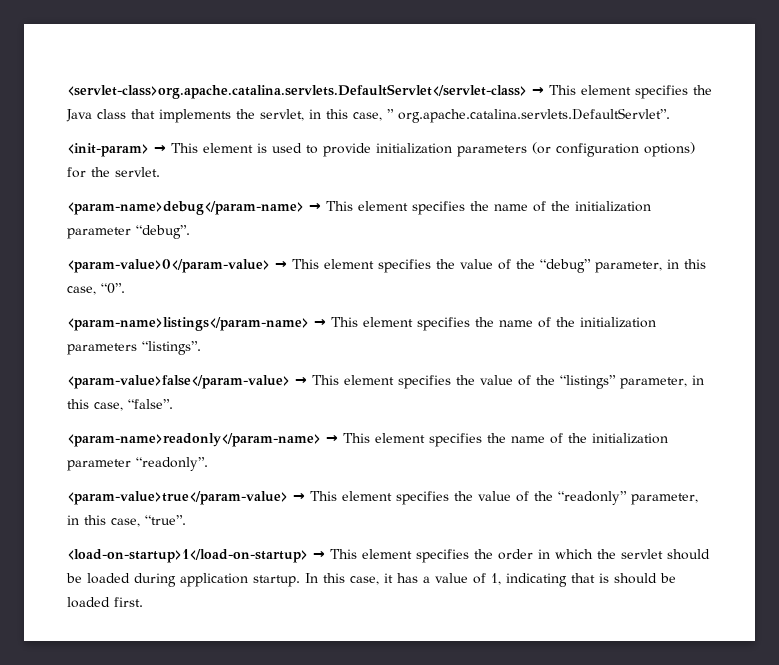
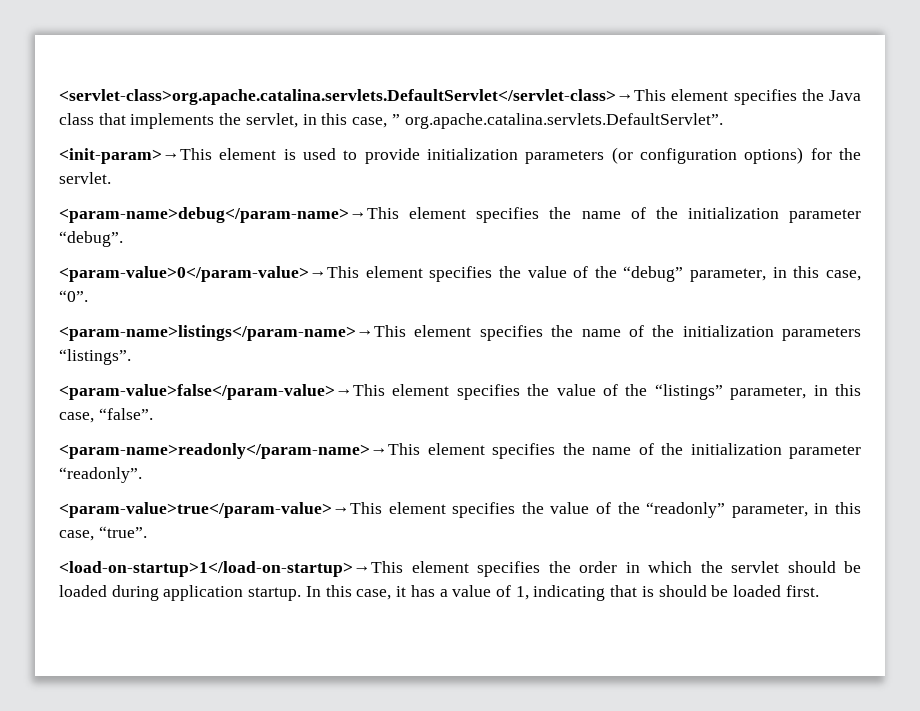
[67,84,576,99] <servlet-class>org.apache.catalina.servlets.DefaultServlet</servlet-class> → This -> [59,89,666,105] <servlet-class>org.apache.catalina.servlets.DefaultServlet</servlet-class>→This
[67,143,198,157] <init-param> → This -> [59,148,212,164] <init-param>→This
[67,201,353,215] <param-name>debug</param-name> → This -> [59,207,399,223] <param-name>debug</param-name>→This
[67,259,319,273] <param-value>0</param-value> → This -> [59,266,359,282] <param-value>0</param-value>→This
[67,317,358,331] <param-name>listings</param-name> → This -> [59,325,406,341] <param-name>listings</param-name>→This
[67,375,339,389] <param-value>false</param-value> → This -> [59,384,385,400] <param-value>false</param-value>→This
[67,433,370,447] <param-name>readonly</param-name> → This -> [59,443,420,459] <param-name>readonly</param-name>→This
[67,491,337,505] <param-value>true</param-value> → This -> [59,502,382,518] <param-value>true</param-value>→This
[67,549,357,563] <load-on-startup>1</load-on-startup> → This -> [59,561,403,577] <load-on-startup>1</load-on-startup>→This

